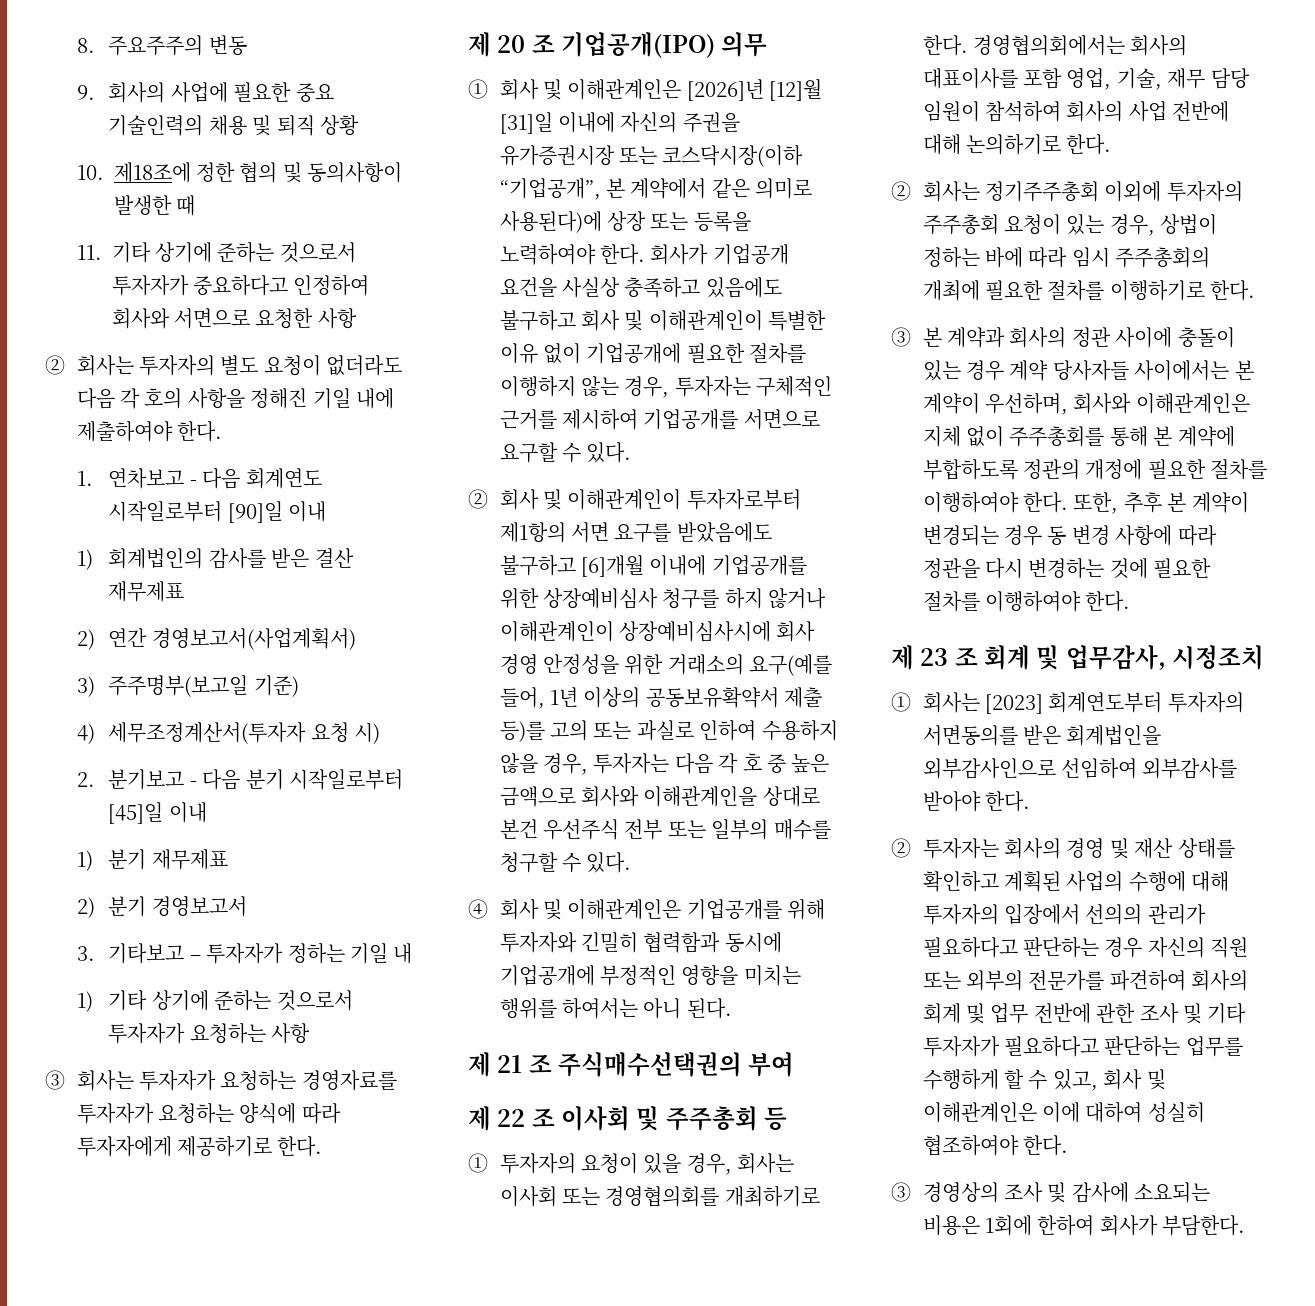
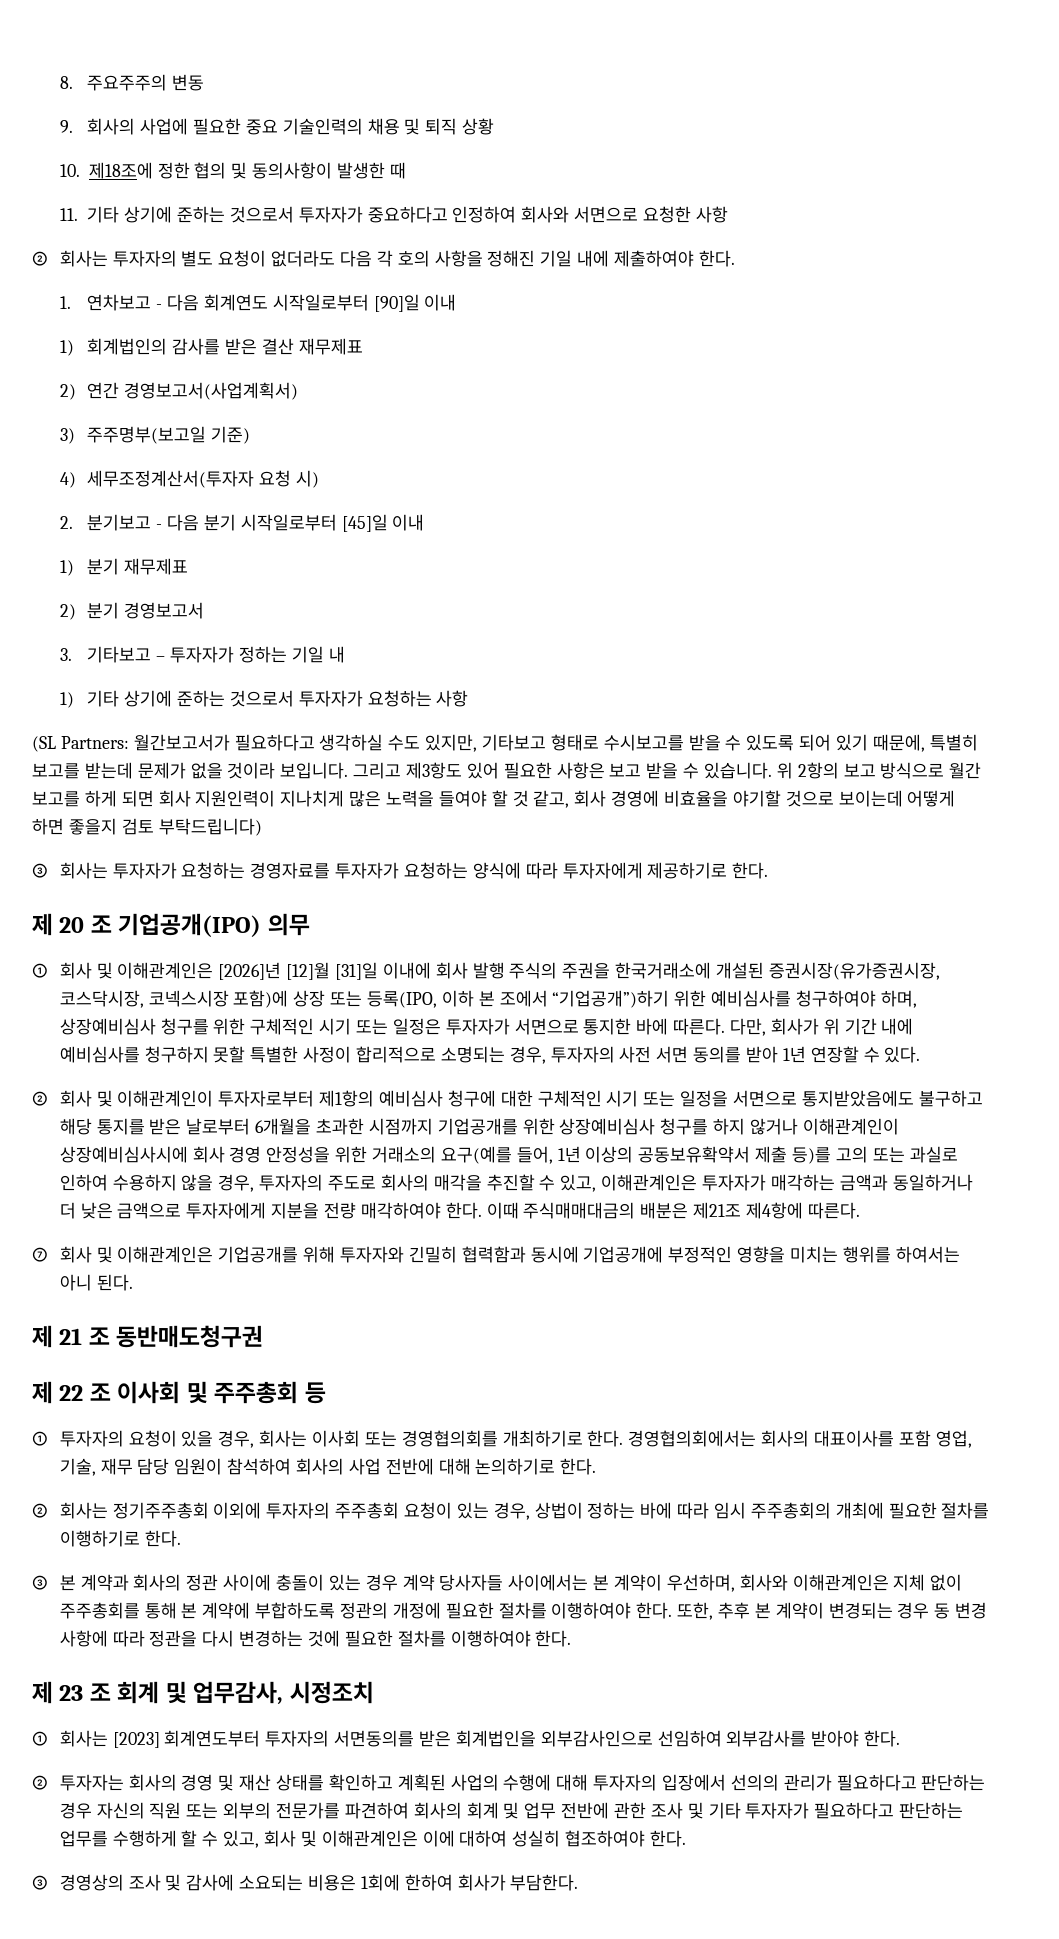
(311, 1033) none -> [32,734,978,752] [32,762,982,779] [32,790,956,808] [32,818,262,836] // (SL Partners: 월간보고서가 필요하다고 생각하실 수도 있지만, 기타보고 형태로 수시보고를 받을 수 있도록 되어 있기 때문에, 특별히 보고를 받는데 문제가 없을 것이라 보입니다. 그리고 제3항도 있어 필요한 사항은 보고 받을 수 있습니다. 위 2항의 보고 방식으로 월간 보고를 하게 되면 회사 지원인력이 지나치게 많은 노력을 들여야 할 것 같고, 회사 경영에 비효율을 야기할 것으로 보이는데 어떻게 하면 좋을지 검토 부탁드립니다)
[620,112,740,133] [499,145,804,167] [499,178,813,200] [499,211,751,233] [499,244,789,265] [499,277,782,298] [499,310,827,331] [499,343,807,364] [499,376,833,398] [499,409,820,430] [499,442,558,463] 자신의 주권을 유가증권시장 또는 코스닥시장(이하 “기업공개”, 본 계약에서 같은 의미로 사용된다)에 상장 또는 등록을 노력하여야 한다. 회사가 기업공개 요건을 사실상 충족하고 있음에도 불구하고 회사 및 이해관계인이 특별한 이유 없이 기업공개에 필요한 절차를 이행하지 않는 경우, 투자자는 구체적인 근거를 제시하여 기업공개를 서면으로 요구할 -> [435,962,940,980] [59,990,917,1008] [59,1018,914,1036] [59,1046,859,1064] 회사 발행 주식의 주권을 한국거래소에 개설된 증권시장(유가증권시장, 코스닥시장, 코넥스시장 포함)에 상장 또는 등록(IPO, 이하 본 조에서 “기업공개”)하기 위한 예비심사를 청구하여야 하며, 상장예비심사 청구를 위한 구체적인 시기 또는 일정은 투자자가 서면으로 통지한 바에 따른다. 다만, 회사가 위 기간 내에 예비심사를 청구하지 못할 특별한 사정이 합리적으로 소명되는 경우, 투자자의 사전 서면 동의를 받아 1년 연장할
[571,522,772,543] [499,554,707,577] 서면 요구를 받았음에도 불구하고 [6]개월 이내에 -> [378,1090,983,1107] [59,1118,433,1135] 예비심사 청구에 대한 구체적인 시기 또는 일정을 서면으로 통지받았음에도 불구하고 해당 통지를 받은 날로부터 6개월을 초과한 시점까지
[593,753,830,774] [499,786,820,807] [499,819,831,840] [499,852,632,873] [468,899,488,919] 투자자는 다음 각 호 중 높은 금액으로 회사와 이해관계인을 상대로 본건 우선주식 전부 또는 일부의 매수를 청구할 수 있다. // ④ -> [259,1174,973,1192] [59,1202,860,1219] [32,1247,48,1262] 투자자의 주도로 회사의 매각을 추진할 수 있고, 이해관계인은 투자자가 매각하는 금액과 동일하거나 더 낮은 금액으로 투자자에게 지분을 전량 매각하여야 한다. 이때 주식매매대금의 배분은 제21조 제4항에 따른다. // ⑦
[558,1052,795,1077] 주식매수선택권의 부여 -> [116,1325,264,1348] 동반매도청구권

